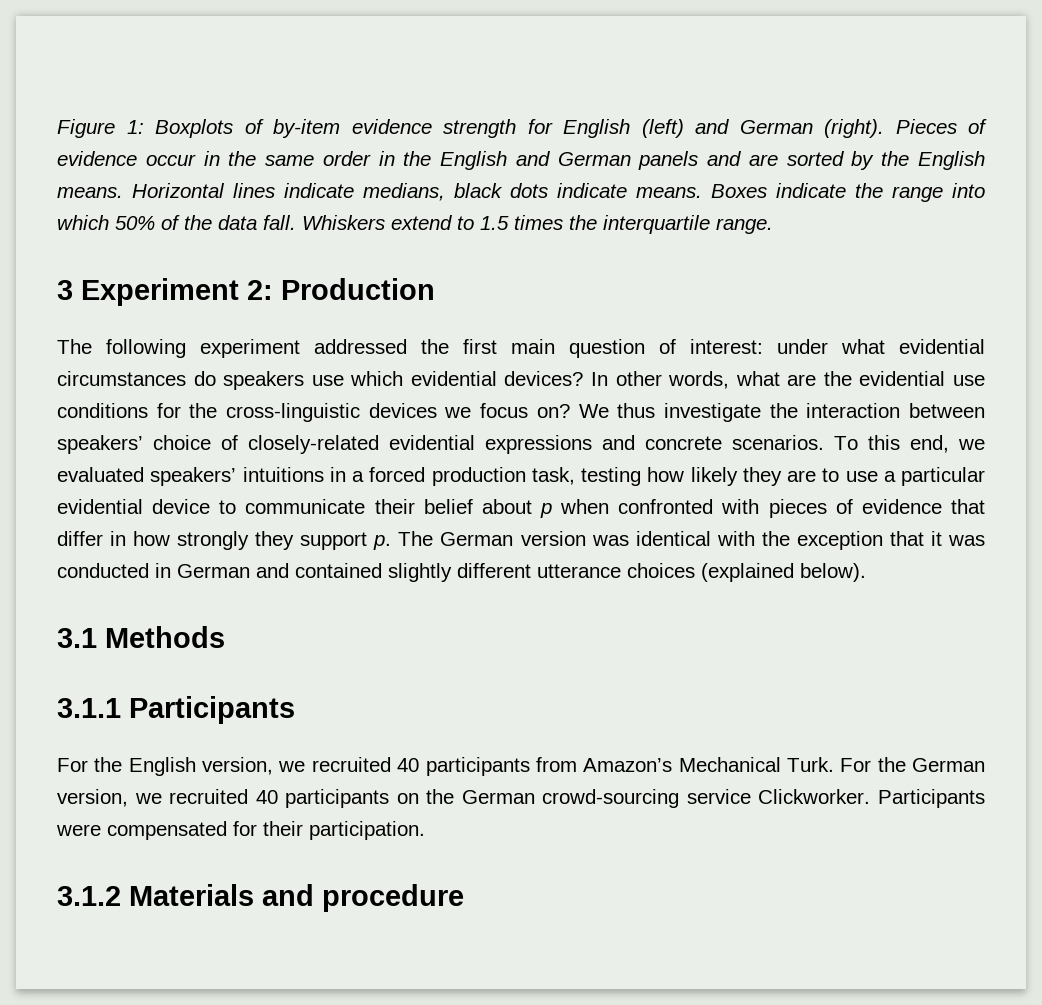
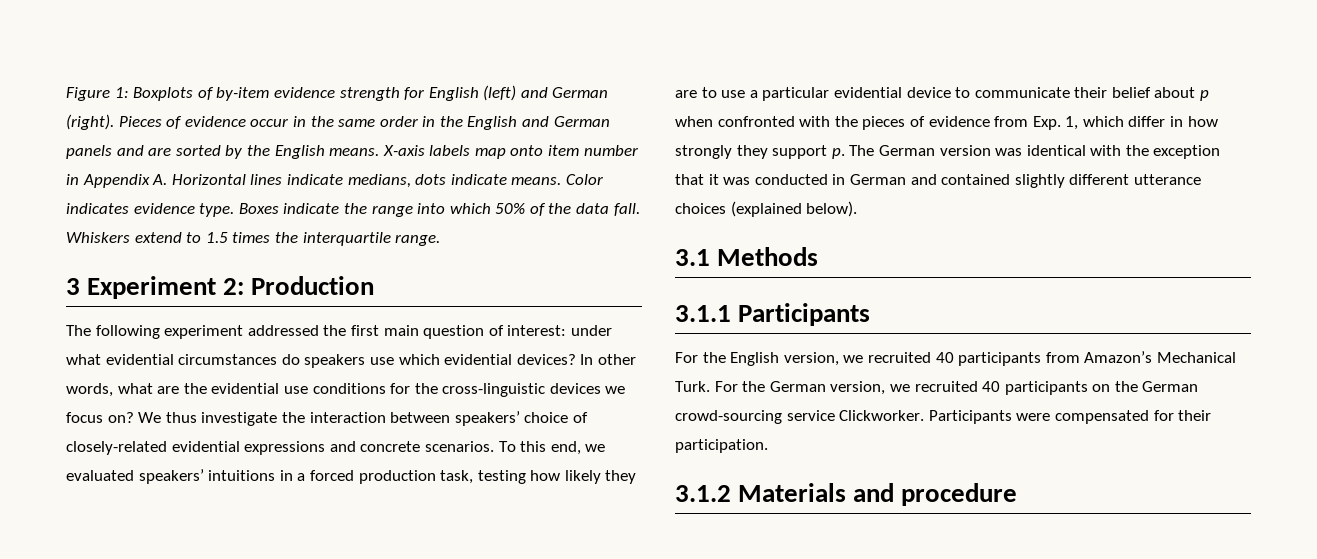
(123, 192) none -> [382,145,638,159] [66,174,168,188] X-axis labels map onto item number in Appendix A.
[454,183,503,198] black -> (411, 181) none
(702, 192) none -> [565,174,603,185] [66,203,235,217] Color indicates evidence type.
(760, 506) none -> [834,116,858,127] the
[951,499,985,514] that -> [994,116,1124,130] from Exp. 1, which

